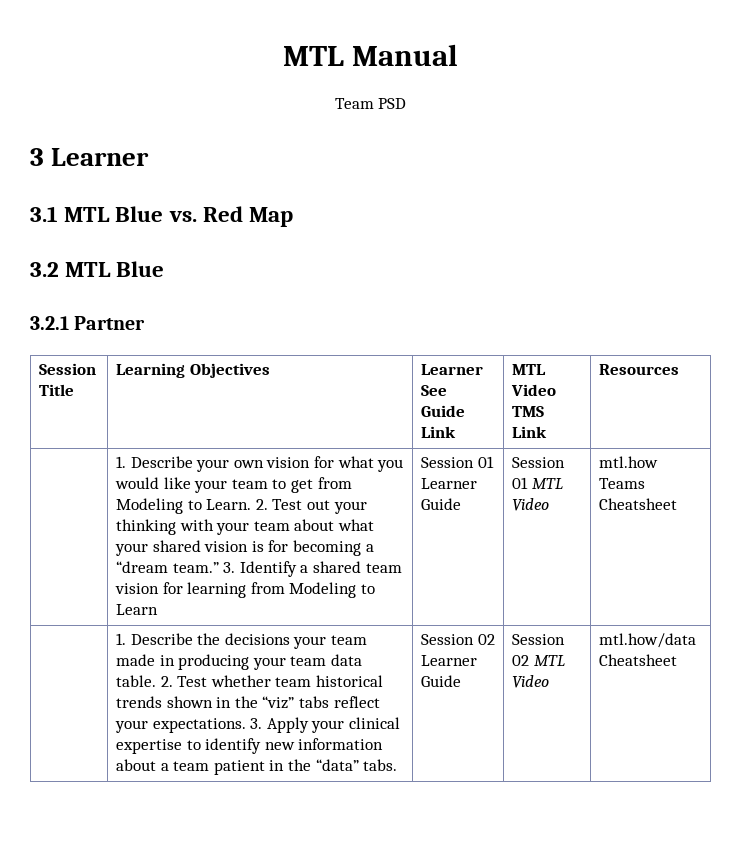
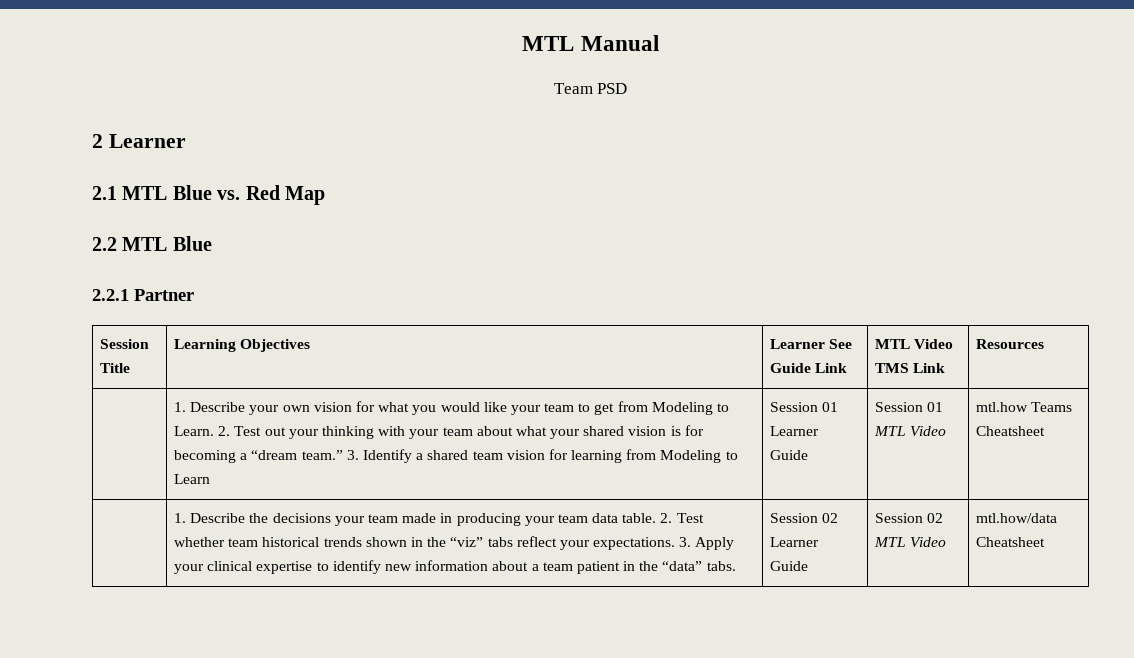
[30,148,44,166] 3 -> [92,134,103,148] 2
[30,206,58,222] 3.1 -> [92,186,117,200] 2.1
[30,262,59,277] 3.2 -> [92,237,117,251] 2.2
[30,316,69,330] 3.2.1 -> [92,289,129,301] 2.2.1

